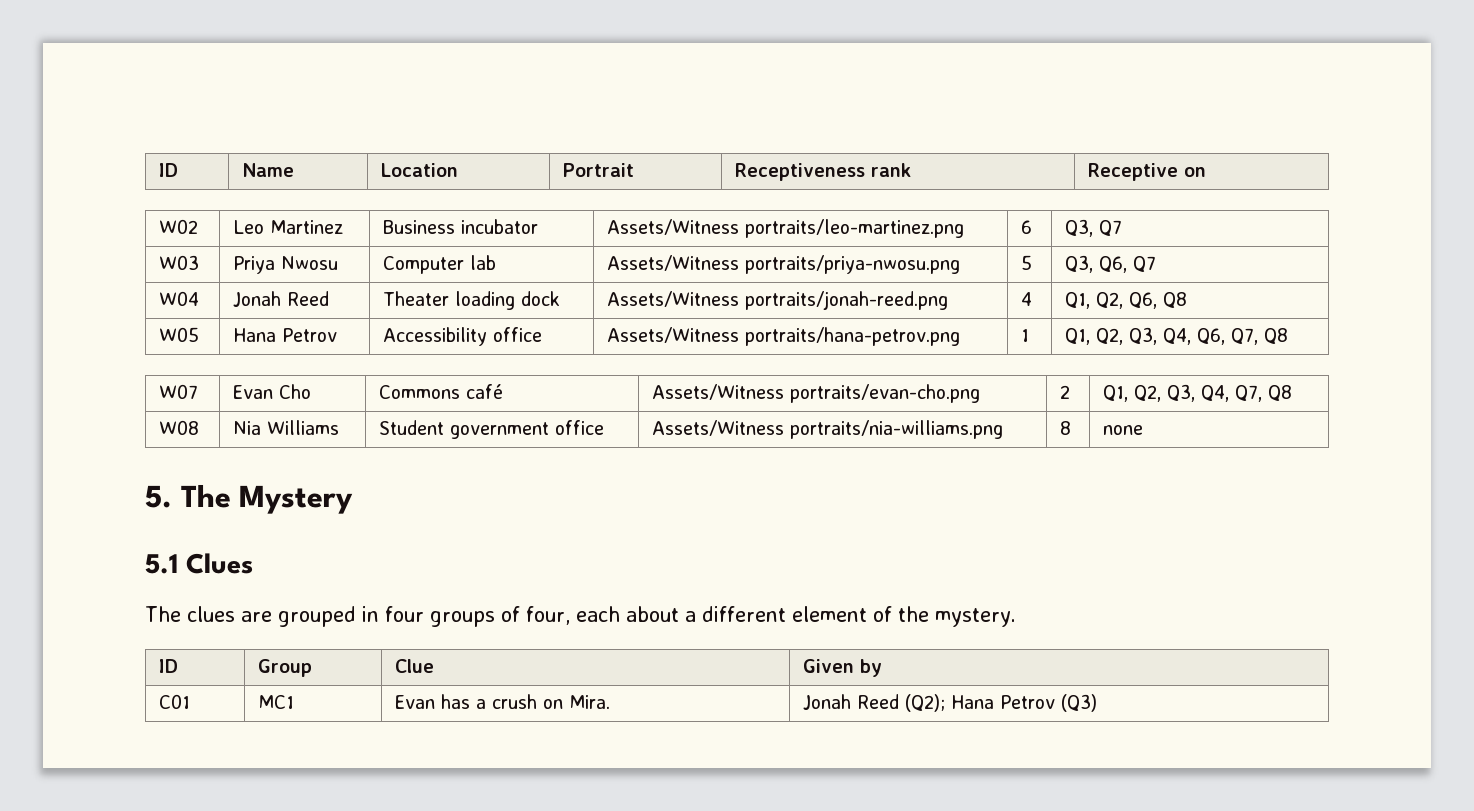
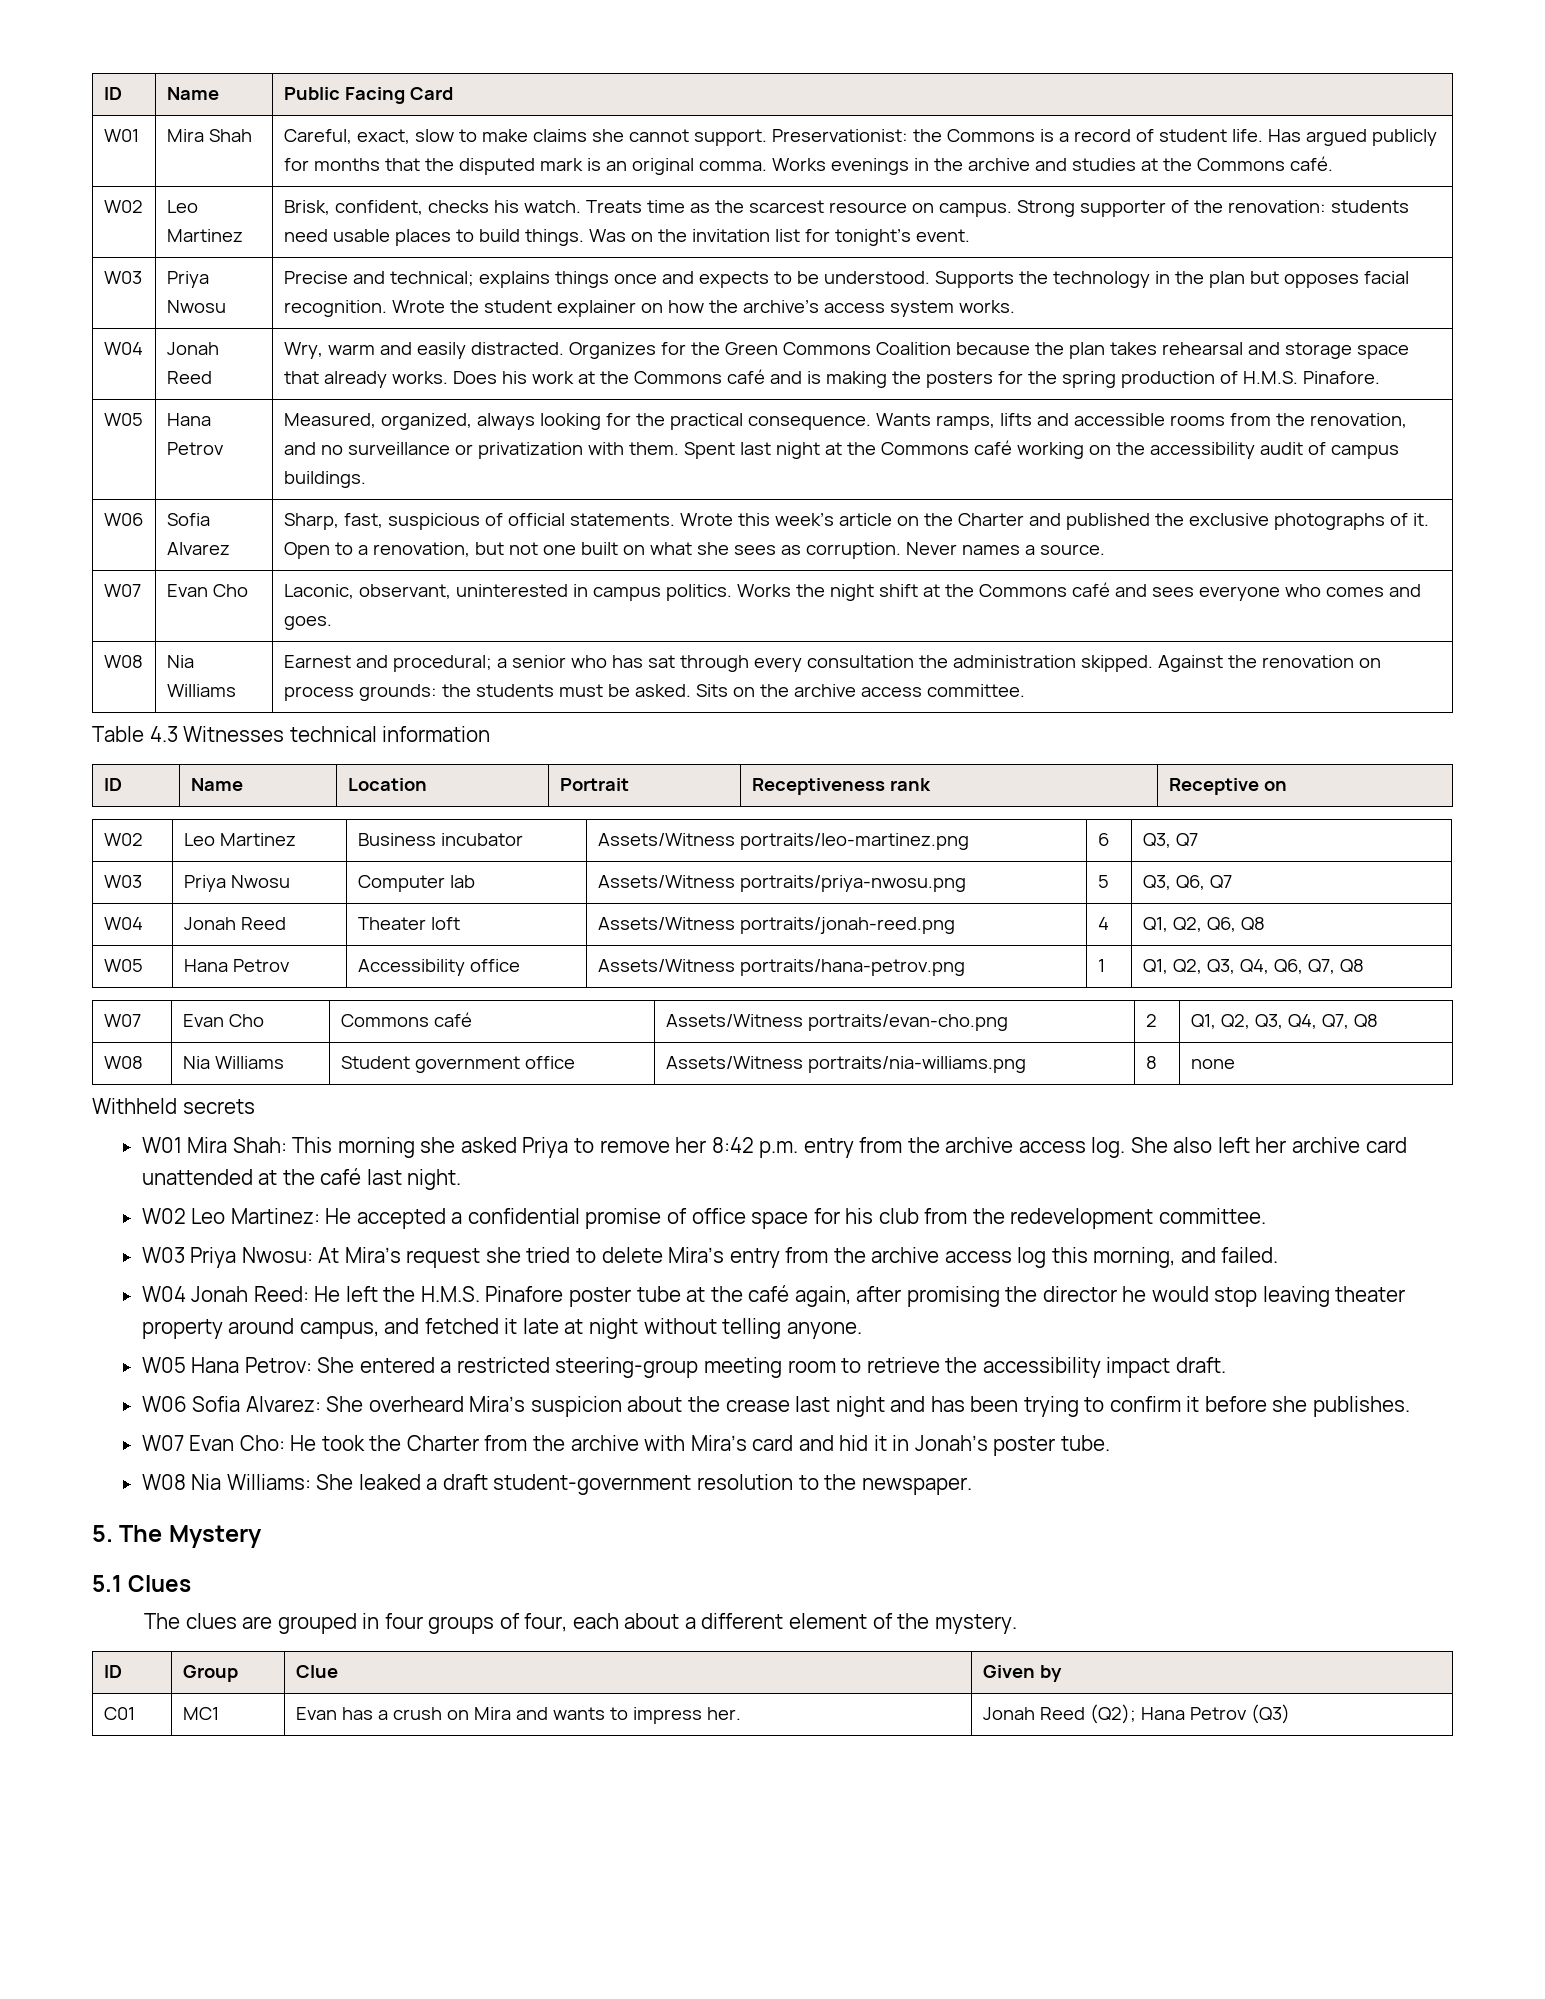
[159,163,179,177] [242,163,295,177] ID | Name -> [103,87,122,100] [166,87,219,100] [283,87,453,104] [103,129,139,142] [166,129,252,142] [283,129,1437,146] [283,156,1333,175] [103,200,143,213] [166,200,198,213] [166,229,243,242] [283,200,1409,217] [283,229,970,246] [103,271,142,284] [166,271,209,288] [166,300,226,313] [283,271,1409,288] [283,300,1015,317] [103,342,143,355] [166,342,219,355] [166,371,212,384] [283,342,1409,359] [283,369,1380,388] [103,413,143,426] [166,413,211,426] [166,442,224,455] [283,413,1407,430] [283,440,1399,459] [283,471,366,488] [103,513,143,526] [166,513,210,526] [166,542,230,555] [283,513,1429,530] [283,542,1105,559] [103,584,141,597] [166,584,248,597] [283,582,1421,601] [283,616,332,630] [103,655,143,668] [166,655,194,668] [166,684,236,697] [283,655,1381,672] [283,684,1025,701] [92,726,491,742] [103,778,122,791] [190,778,243,791] ID | Name | Public Facing Card // W01 | Mira Shah | Careful, exact, slow to make claims she cannot support. Preservationist: the Commons is a record of student life. Has argued publicly for months that the disputed mark is an original comma. Works evenings in the archive and studies at the Commons café. // W02 | Leo Martinez | Brisk, confident, checks his watch. Treats time as the scarcest resource on campus. Strong supporter of the renovation: students need usable places to build things. Was on the invitation list for tonight’s event. // W03 | Priya Nwosu | Precise and technical; explains things once and expects to be understood. Supports the technology in the plan but opposes facial recognition. Wrote the student explainer on how the archive’s access system works. // W04 | Jonah Reed | Wry, warm and easily distracted. Organizes for the Green Commons Coalition because the plan takes rehearsal and storage space that already works. Does his work at the Commons café and is making the posters for the spring production of H.M.S. Pinafore. // W05 | Hana Petrov | Measured, organized, always looking for the practical consequence. Wants ramps, lifts and accessible rooms from the renovation, and no surveillance or privatization with them. Spent last night at the Commons café working on the accessibility audit of campus buildings. // W06 | Sofia Alvarez | Sharp, fast, suspicious of official statements. Wrote this week’s article on the Charter and published the exclusive photographs of it. Open to a renovation, but not one built on what she sees as corruption. Never names a source. // W07 | Evan Cho | Laconic, observant, uninterested in campus politics. Works the night shift at the Commons café and sees everyone who comes and goes. // W08 | Nia Williams | Earnest and procedural; a senior who has sat through every consultation the administration skipped. Against the renovation on process grounds: the students must be asked. Sits on the archive access committee. // Table 4.3 Witnesses technical information // ID | Name
[455,291,561,310] loading dock -> [430,917,460,930] loft
(1144, 430) none -> [92,1098,255,1114] [141,1137,1407,1158] [141,1168,462,1190] [141,1208,1266,1229] [141,1247,1279,1268] [141,1285,1406,1307] [141,1318,862,1339] [141,1357,1226,1378] [141,1396,1410,1417] [141,1435,1110,1456] [141,1474,972,1495] // Withheld secrets // W01 Mira Shah: This morning she asked Priya to remove her 8:42 p.m. entry from the archive access log. She also left her archive card unattended at the café last night. // W02 Leo Martinez: He accepted a confidential promise of office space for his club from the redevelopment committee. // W03 Priya Nwosu: At Mira’s request she tried to delete Mira’s entry from the archive access log this morning, and failed. // W04 Jonah Reed: He left the H.M.S. Pinafore poster tube at the café again, after promising the director he would stop leaving theater property around campus, and fetched it late at night without telling anyone. // W05 Hana Petrov: She entered a restricted steering-group meeting room to retrieve the accessibility impact draft. // W06 Sofia Alvarez: She overheard Mira’s suspicion about the crease last night and has been trying to confirm it before she publishes. // W07 Evan Cho: He took the Charter from the archive with Mira’s card and hid it in Jonah’s poster tube. // W08 Nia Williams: She leaked a draft student-government resolution to the newspaper.
[569,695,611,709] Mira. -> [473,1707,741,1724] Mira and wants to impress her.

